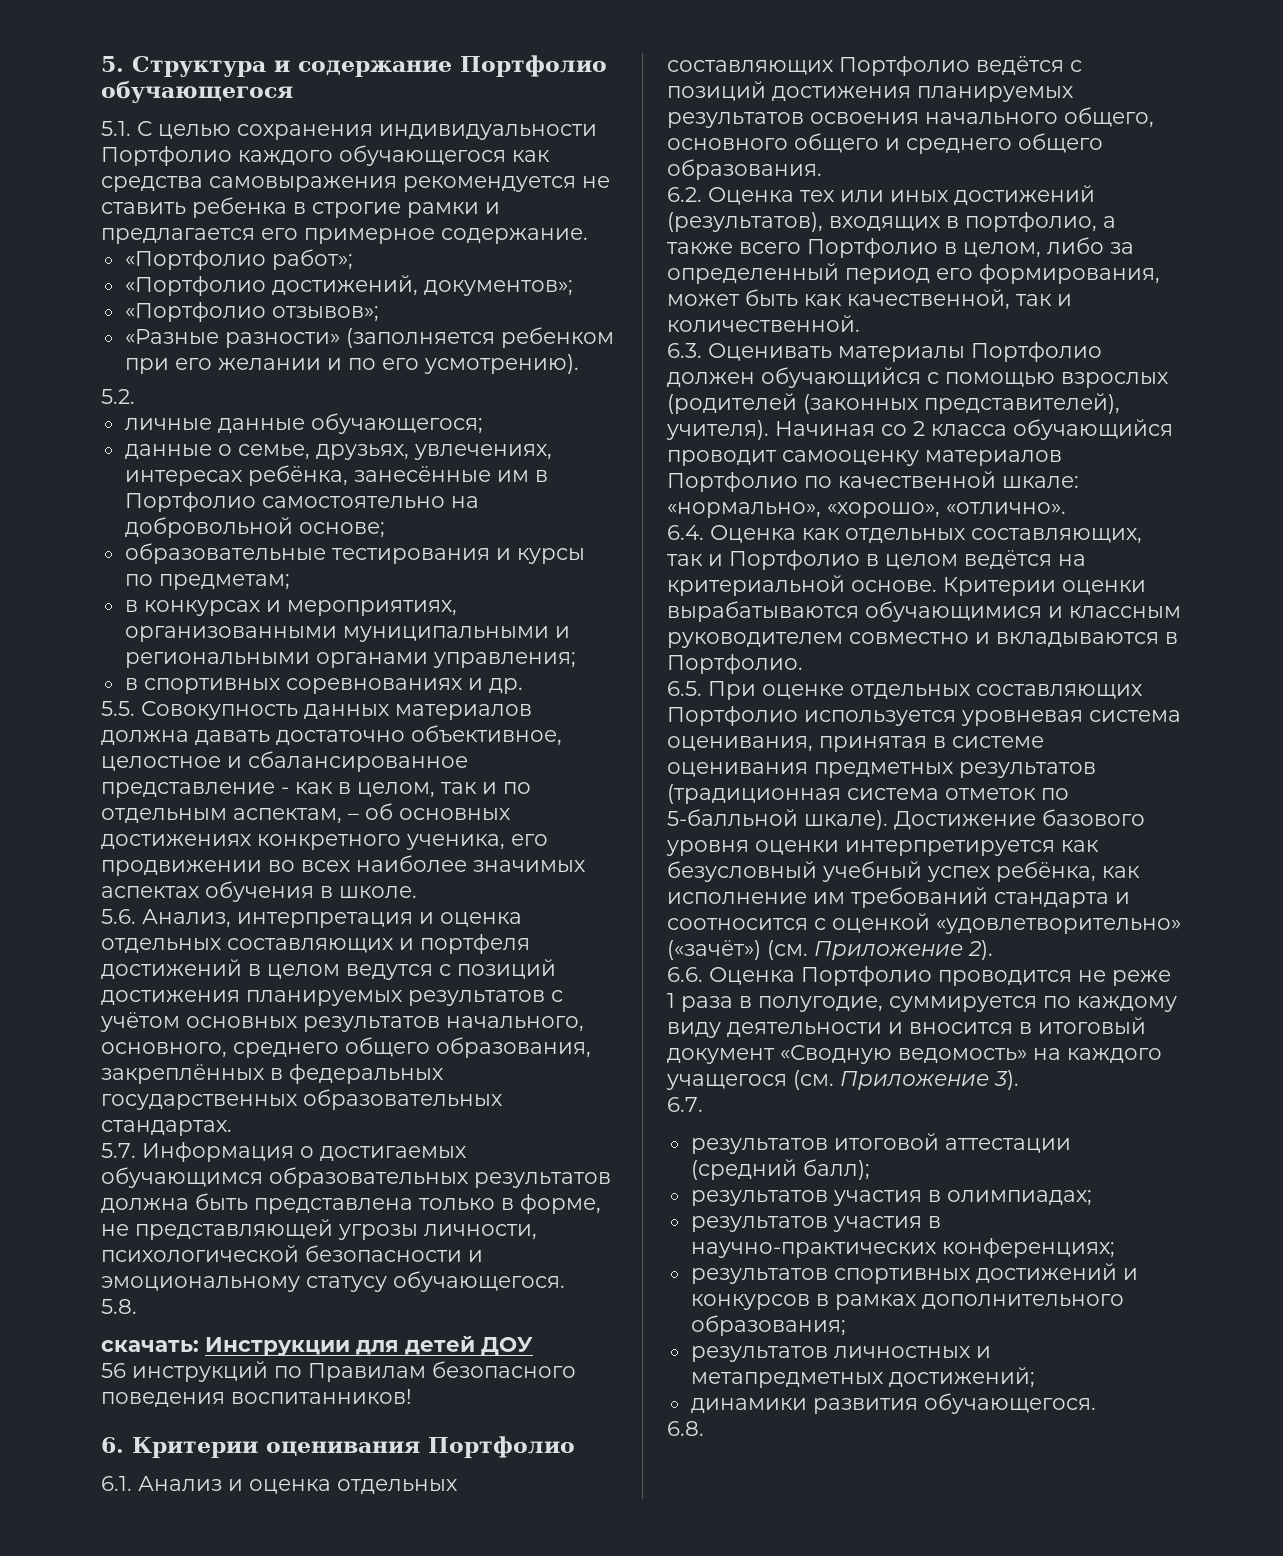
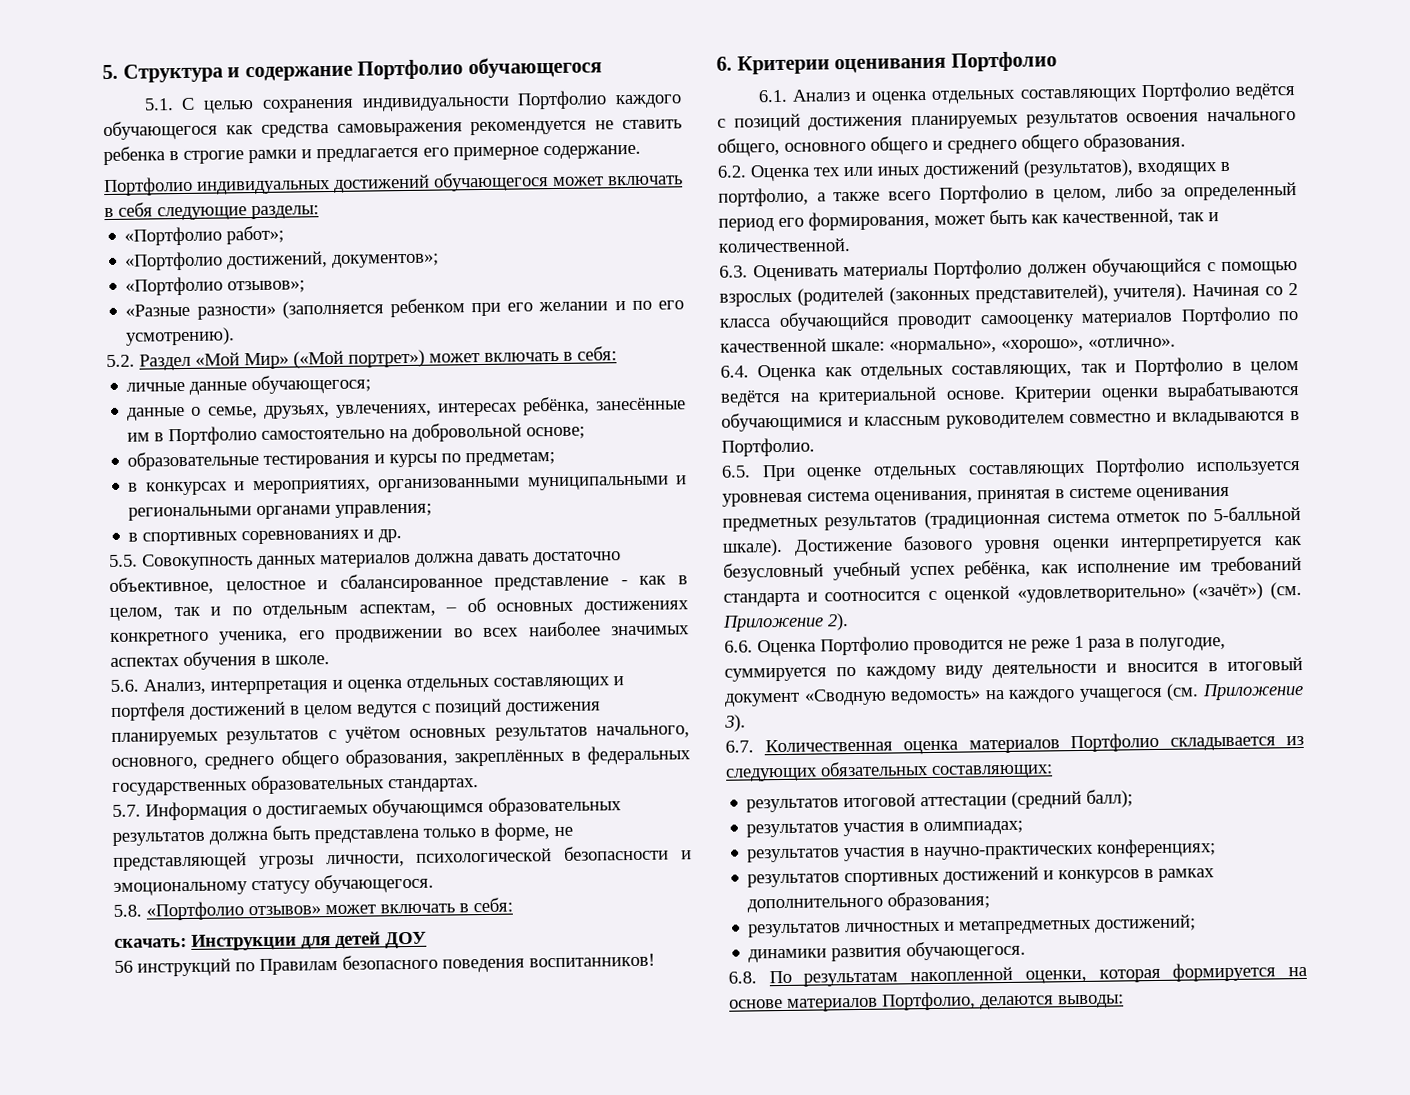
(588, 236) none -> [103,172,683,197] [104,202,319,221] // Портфолио индивидуальных достижений обучающегося может включать в себя следующие разделы:
(135, 396) none -> [139,346,617,371] Раздел «Мой Мир» («Мой портрет») может включать в себя:
(137, 1306) none -> [146,897,513,921] «Портфолио отзывов» может включать в себя:
(703, 1104) none -> [764,732,1304,755] [725,761,1053,782] Количественная оценка материалов Портфолио складывается из следующих обязательных составляющих:
(704, 1428) none -> [768,962,1307,987] [729,991,1124,1012] По результатам накопленной оценки, которая формируется на основе материалов Портфолио, делаются выводы:

